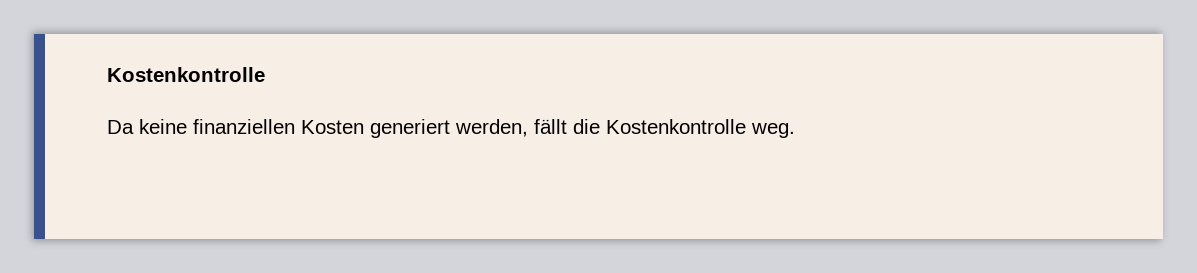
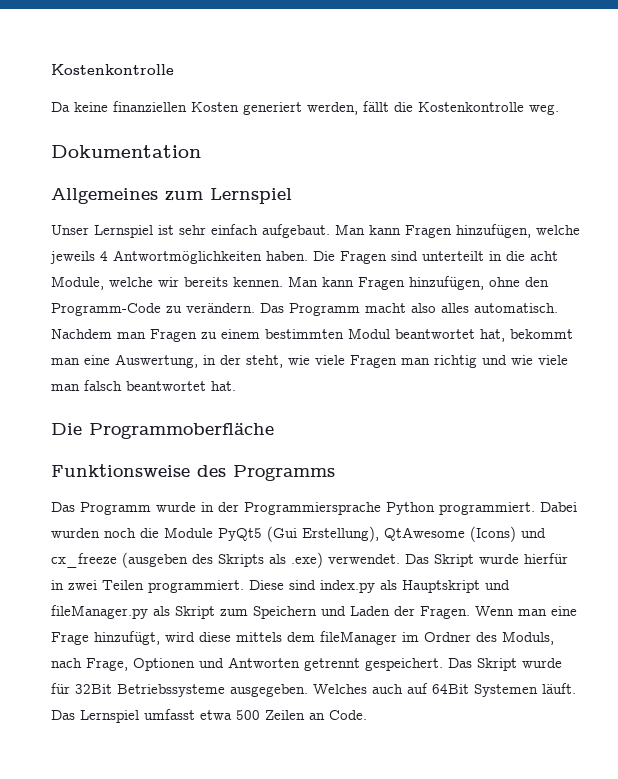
(795, 130) none -> [51,145,201,158] [51,188,292,204] [51,224,580,238] [50,250,558,264] [51,276,549,290] [51,303,558,316] [51,328,573,342] [51,354,568,368] [51,380,236,391] [51,423,274,439] [51,464,335,481] [51,502,577,515] [51,526,546,542] [51,552,568,568] [51,580,510,593] [51,605,577,619] [51,631,554,645] [51,657,562,671] [51,683,576,697] [51,709,367,723] // Dokumentation // Allgemeines zum Lernspiel // Unser Lernspiel ist sehr einfach aufgebaut. Man kann Fragen hinzufügen, welche jeweils 4 Antwortmöglichkeiten haben. Die Fragen sind unterteilt in die acht Module, welche wir bereits kennen. Man kann Fragen hinzufügen, ohne den Programm-Code zu verändern. Das Programm macht also alles automatisch. Nachdem man Fragen zu einem bestimmten Modul beantwortet hat, bekommt man eine Auswertung, in der steht, wie viele Fragen man richtig und wie viele man falsch beantwortet hat. // Die Programmoberfläche // Funktionsweise des Programms // Das Programm wurde in der Programmiersprache Python programmiert. Dabei wurden noch die Module PyQt5 (Gui Erstellung), QtAwesome (Icons) und cx_freeze (ausgeben des Skripts als .exe) verwendet. Das Skript wurde hierfür in zwei Teilen programmiert. Diese sind index.py als Hauptskript und fileManager.py als Skript zum Speichern und Laden der Fragen. Wenn man eine Frage hinzufügt, wird diese mittels dem fileManager im Ordner des Moduls, nach Frage, Optionen und Antworten getrennt gespeichert. Das Skript wurde für 32Bit Betriebssysteme ausgegeben. Welches auch auf 64Bit Systemen läuft. Das Lernspiel umfasst etwa 500 Zeilen an Code.

